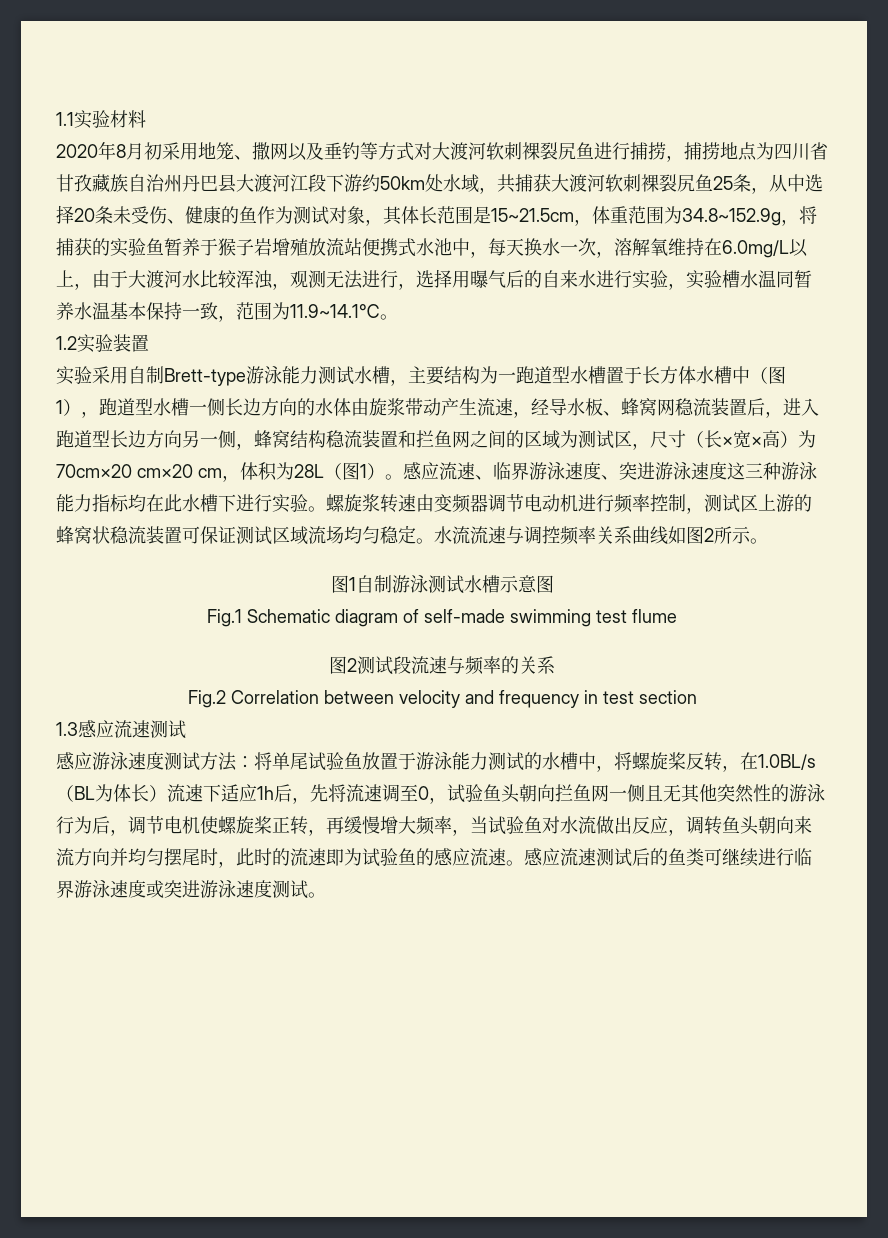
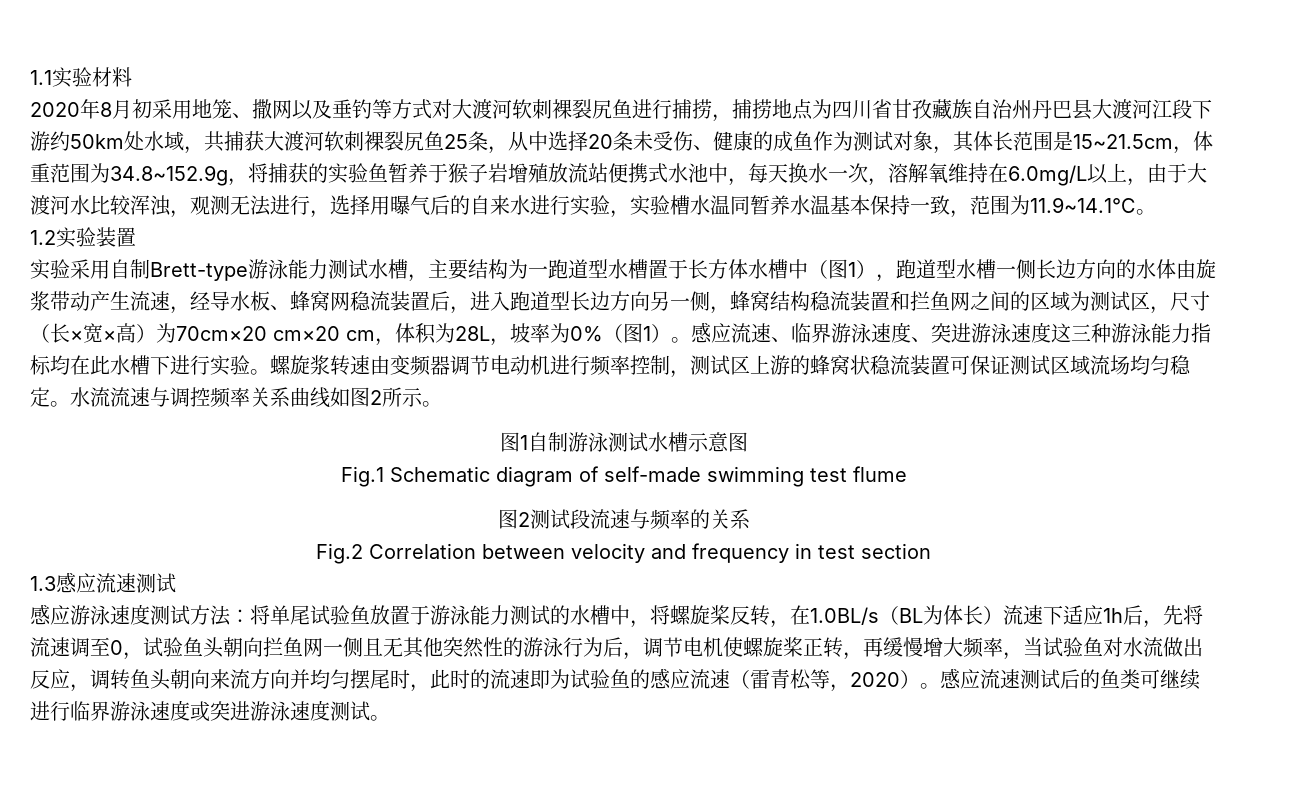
(239, 215) none -> [773,131,793,152] 成
(324, 471) none -> [490,323,603,346] ，坡率为0%
(506, 857) none -> [730,669,920,692] （雷青松等，2020）

